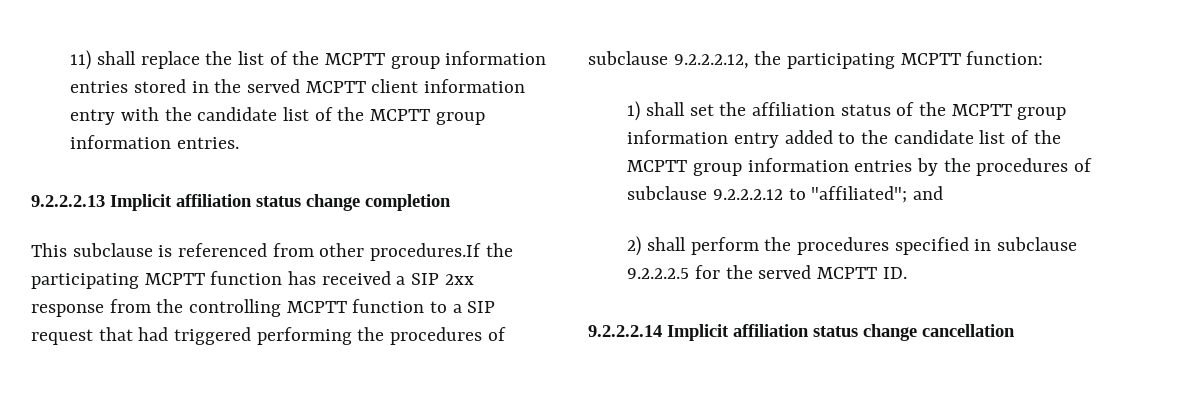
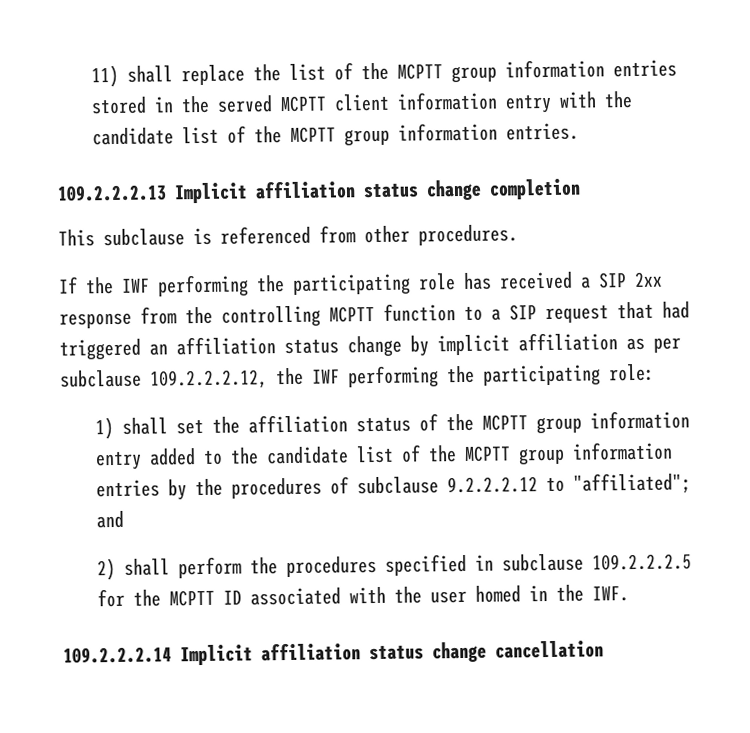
[31,195,105,207] 9.2.2.2.13 -> [57,184,167,202] 109.2.2.2.13
[370,243,513,261] [31,271,283,289] procedures.If the participating MCPTT function -> [418,224,518,246] [58,273,456,298] procedures. // If the IWF performing the participating role
[256,327,506,345] [588,51,1044,69] performing the procedures of subclause 9.2.2.2.12, the participating MCPTT function: -> [149,332,681,358] [60,363,655,390] an affiliation status change by implicit affiliation as per subclause 109.2.2.2.12, the IWF performing the participating role:
[627,268,690,279] 9.2.2.2.5 -> [591,553,692,571] 109.2.2.2.5
[758,265,907,279] [588,325,662,337] served MCPTT ID. // 9.2.2.2.14 -> [168,584,629,607] [63,646,172,664] MCPTT ID associated with the user homed in the IWF. // 109.2.2.2.14

